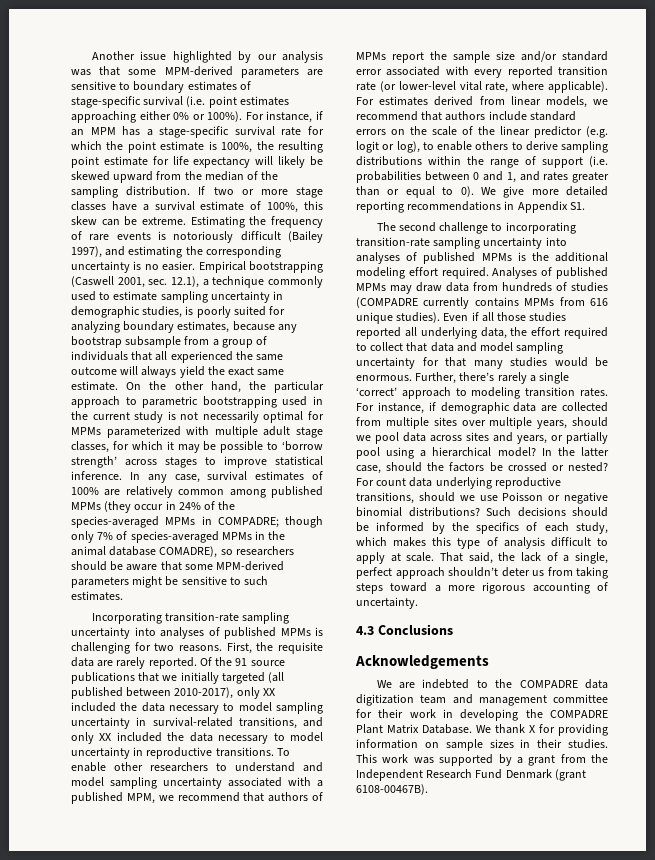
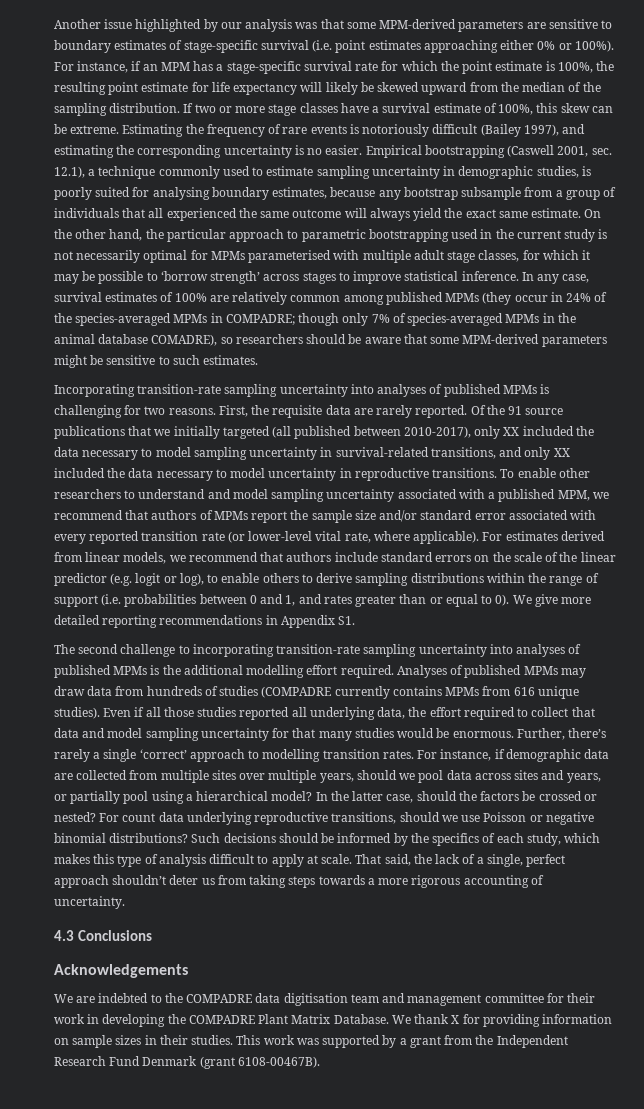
[71,321,120,333] analyzing -> [152,187,210,200] analysing
[106,426,181,438] parameterized -> [248,250,332,263] parameterised
[356,267,405,279] modeling -> [246,665,305,678] modelling
[471,387,521,399] modeling -> [262,749,321,762] modelling
[390,582,428,592] toward -> [318,875,365,885] towards
[356,694,414,706] digitization -> [283,993,348,1006] digitisation

